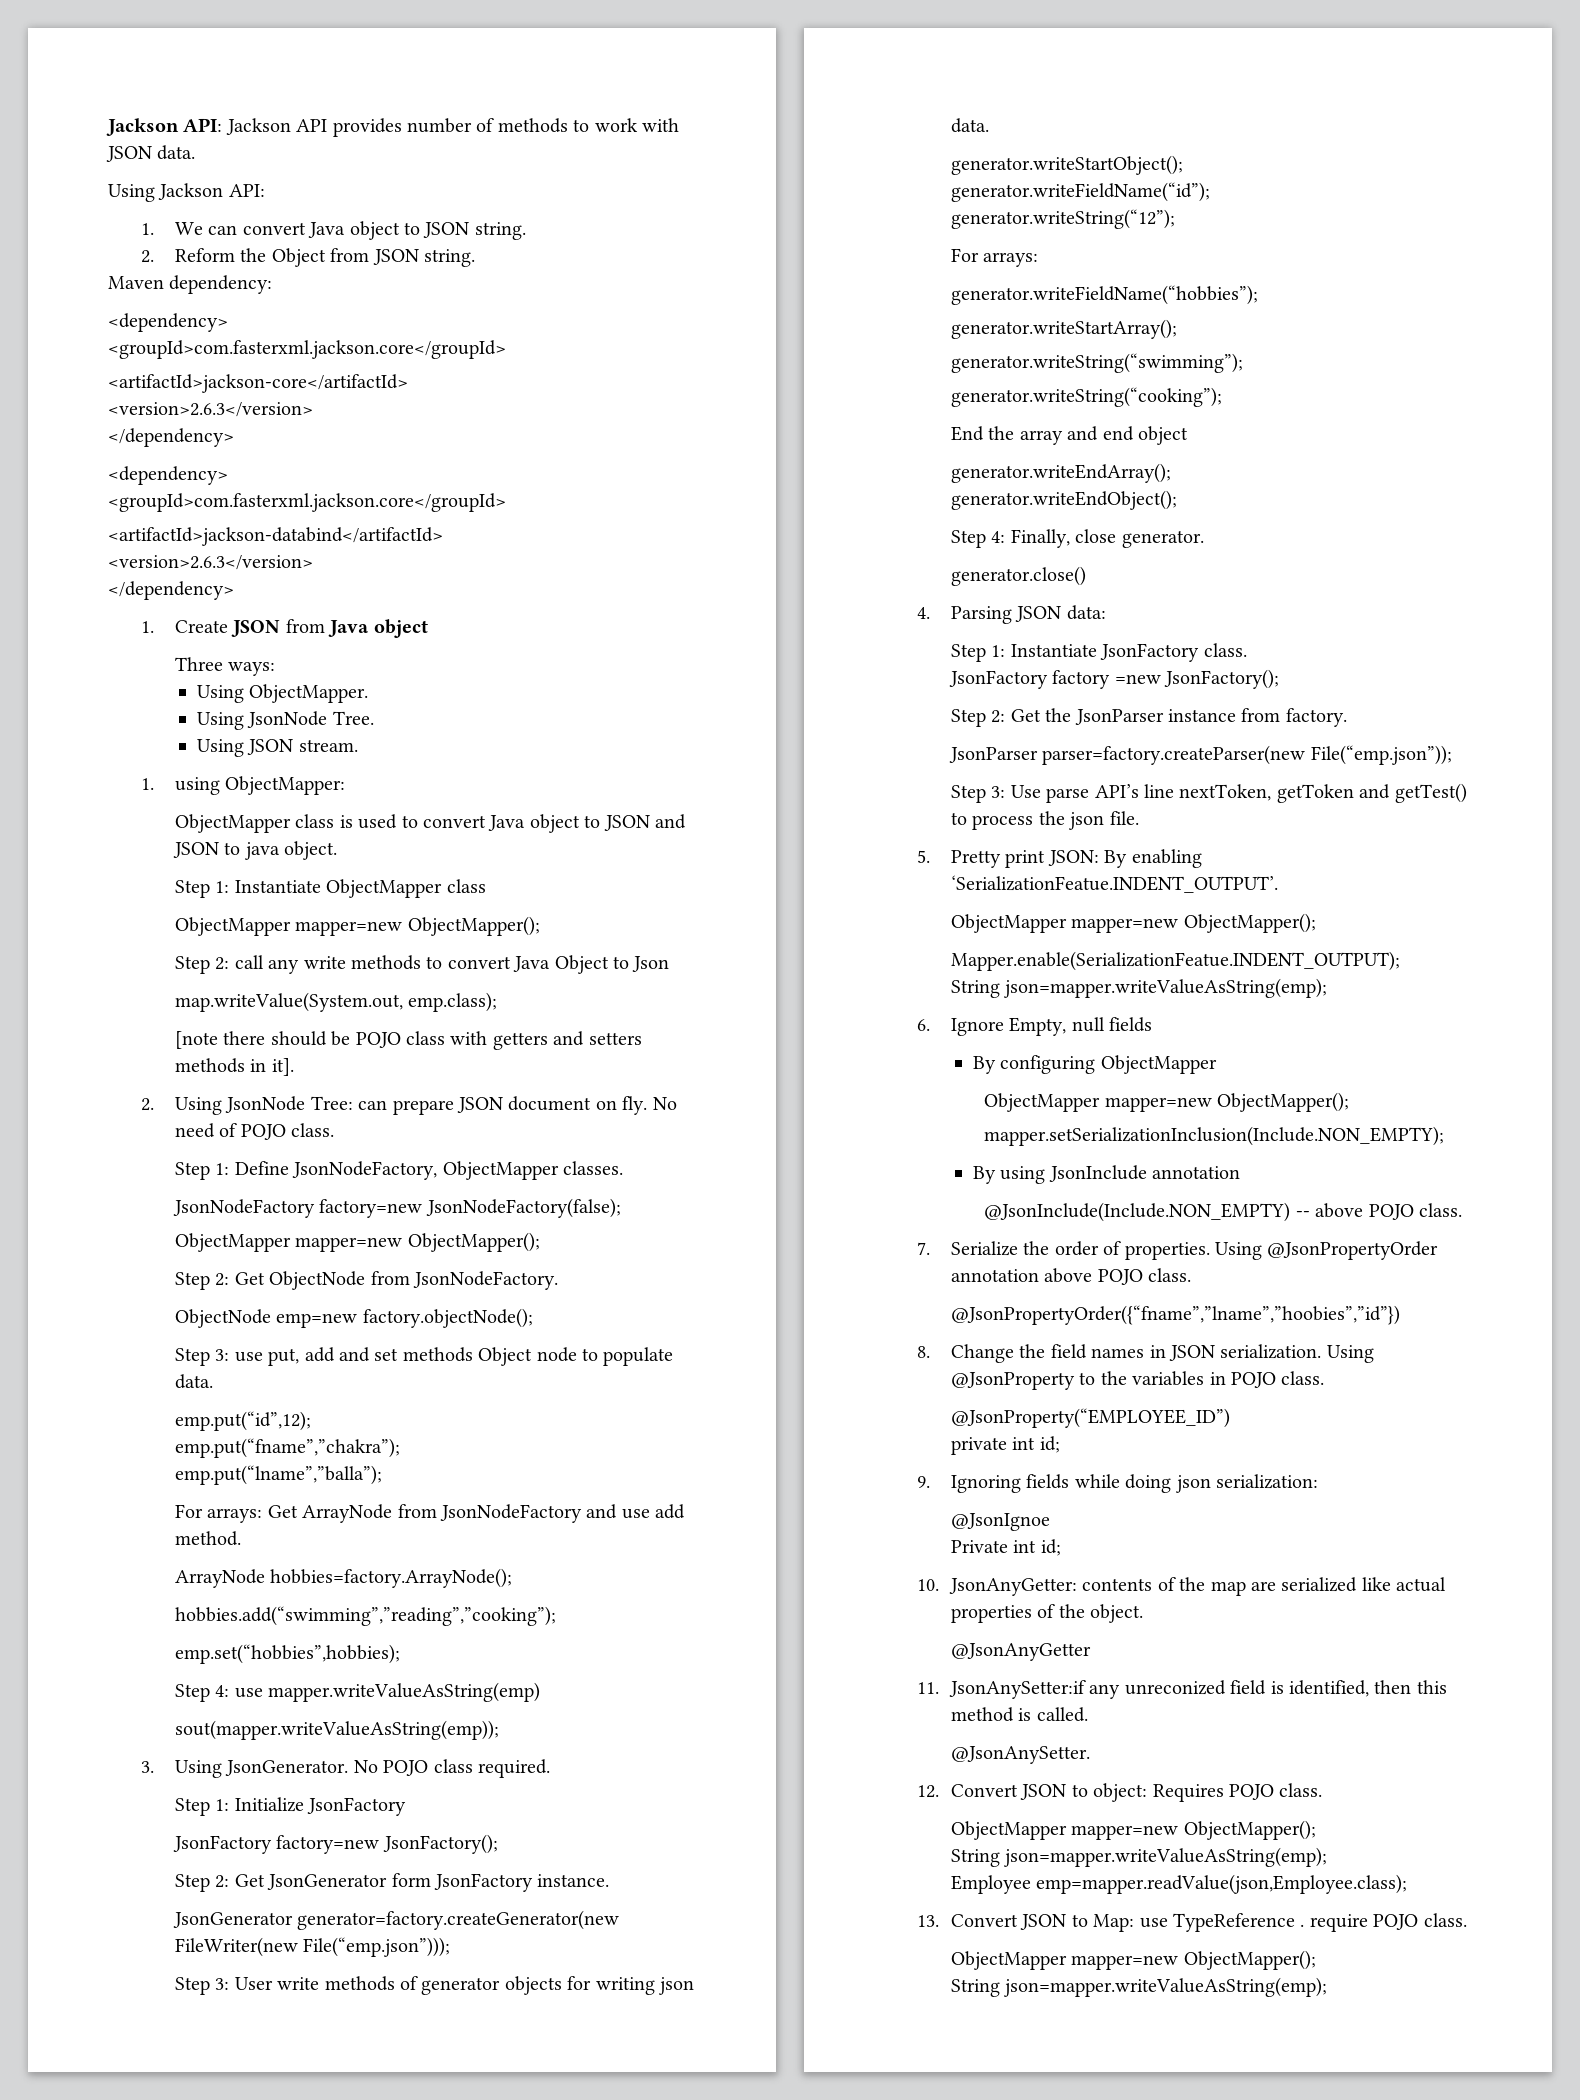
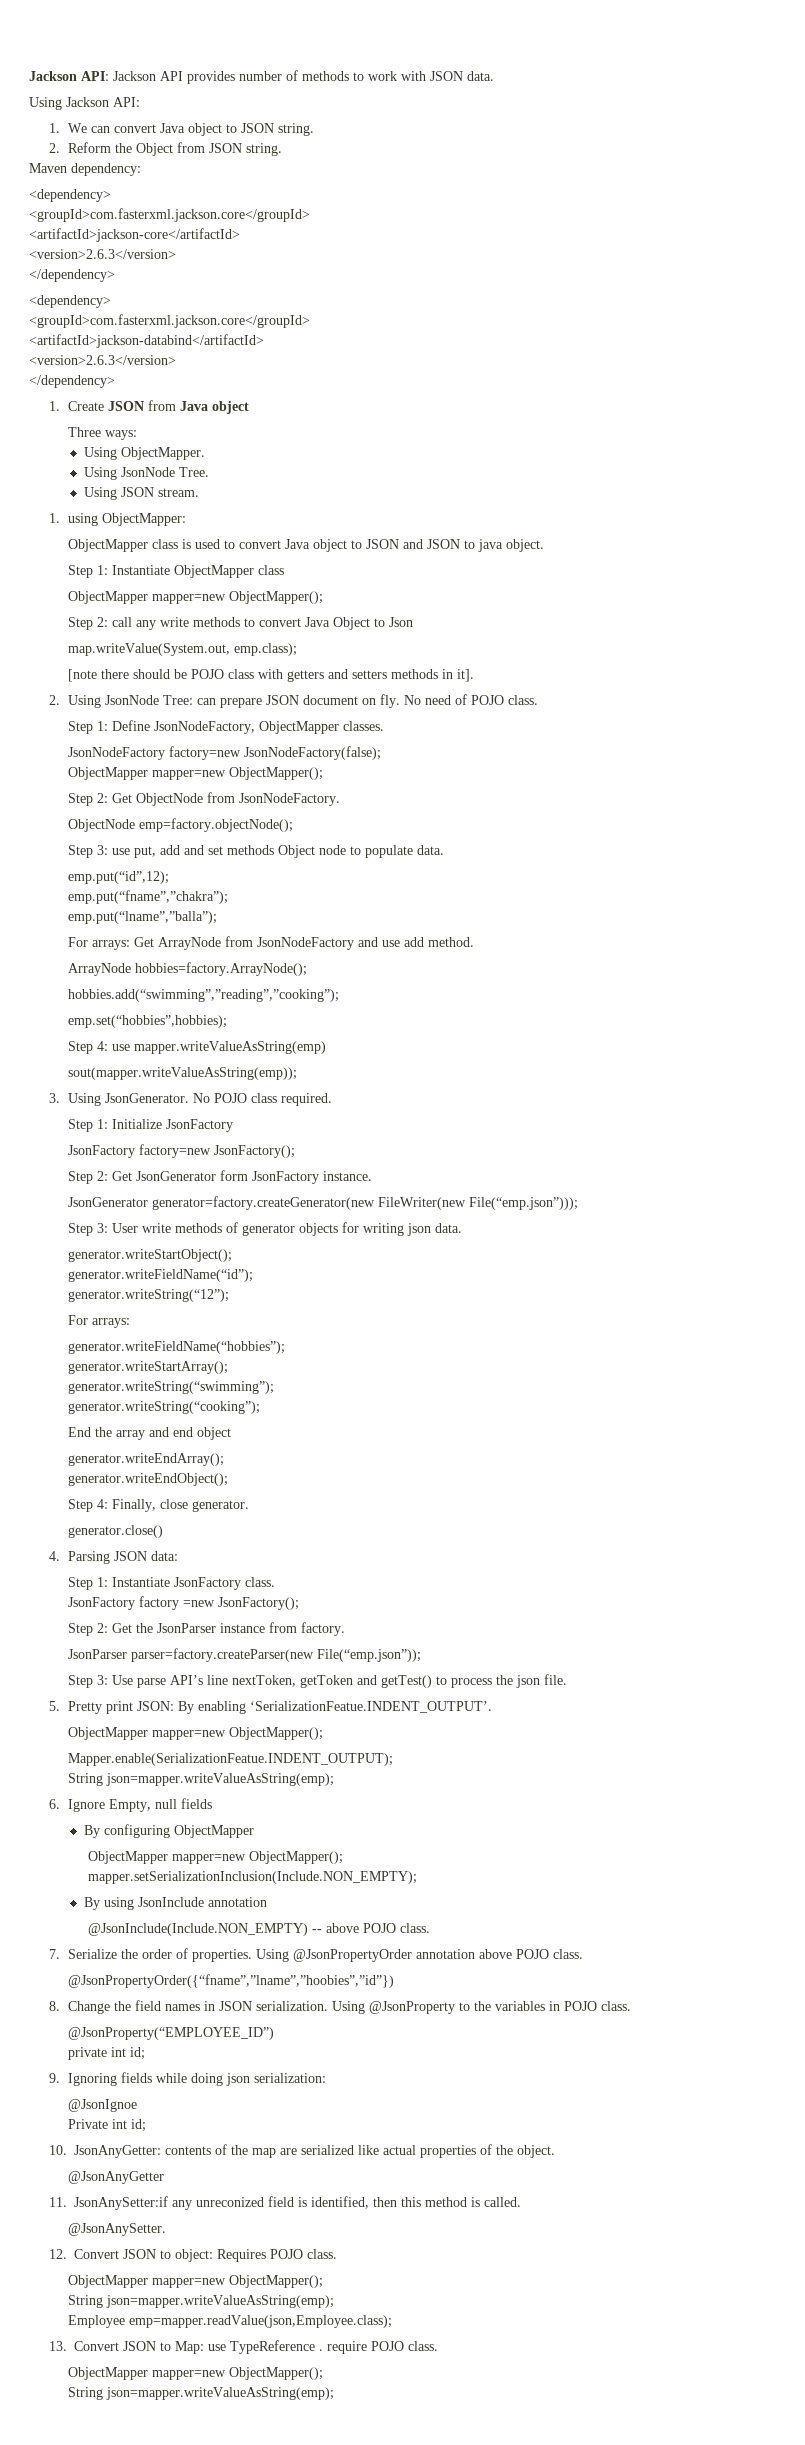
[276,1308,533,1328] emp=new factory.objectNode(); -> [139,818,294,832] emp=factory.objectNode();

